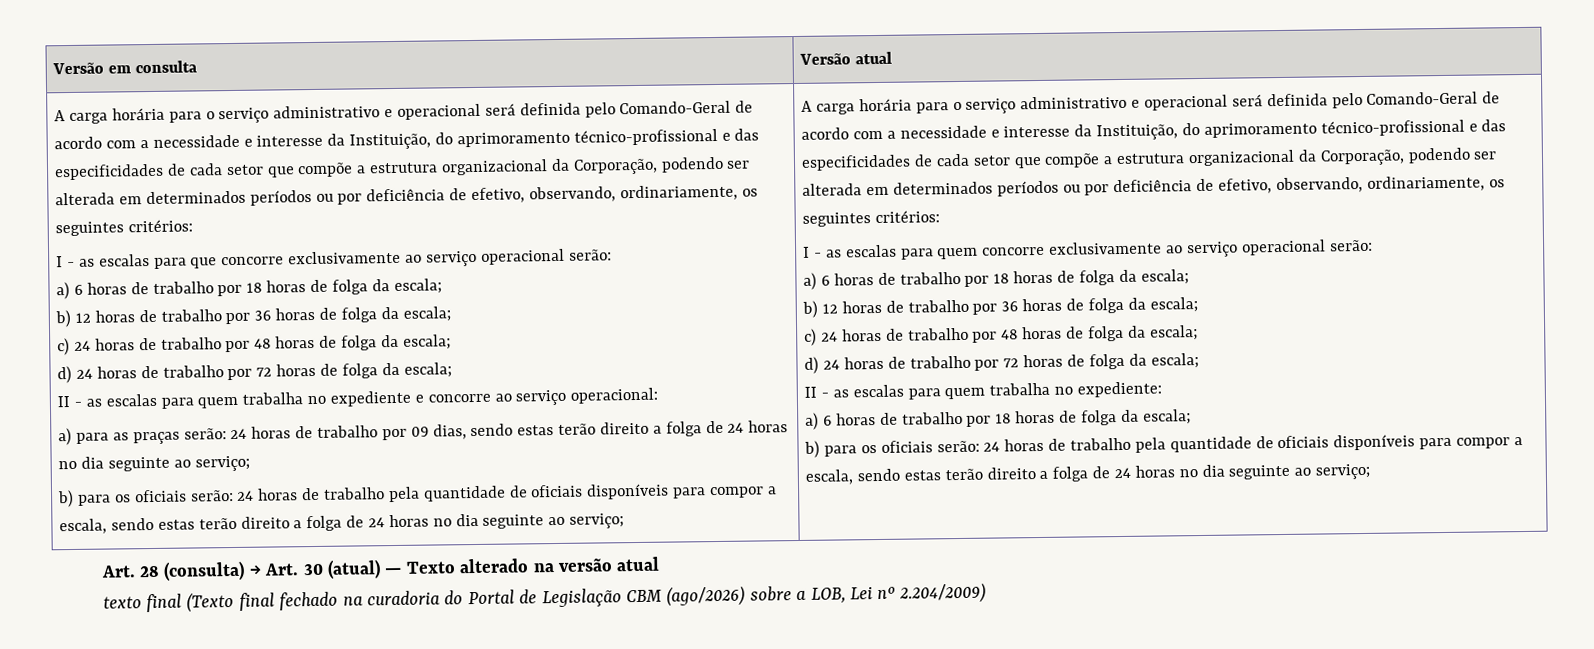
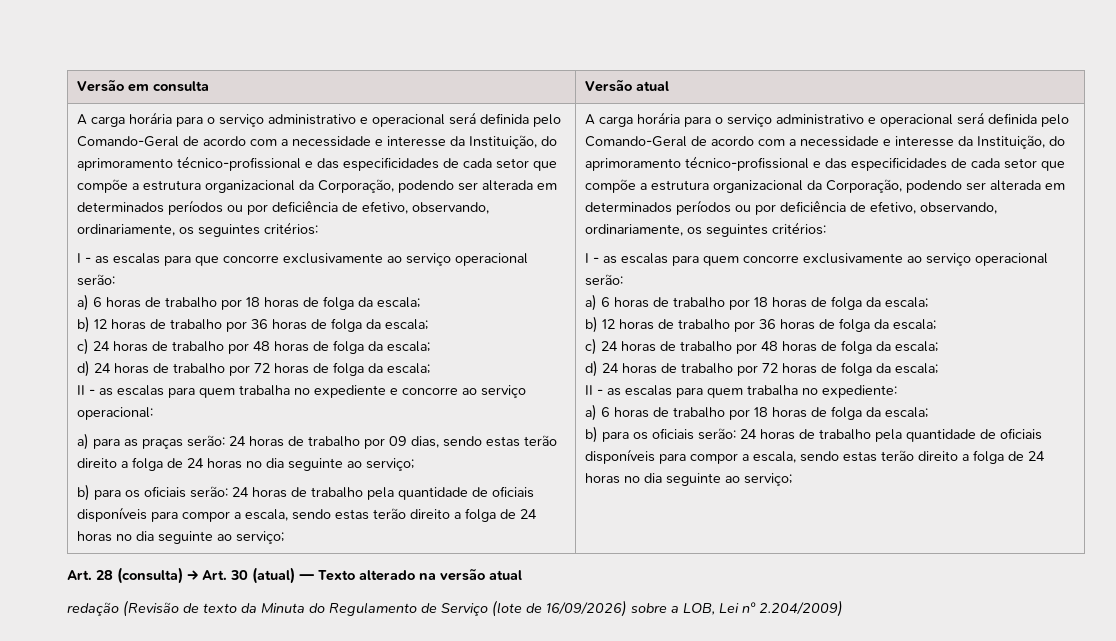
[102,585,746,613] texto final (Texto final fechado na curadoria do Portal de Legislação CBM (ago/2026) -> [67,600,627,617] redação (Revisão de texto da Minuta do Regulamento de Serviço (lote de 16/09/2026)

